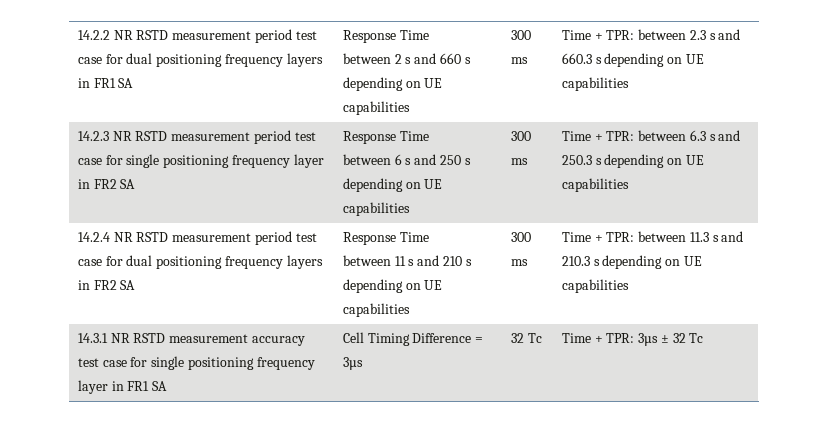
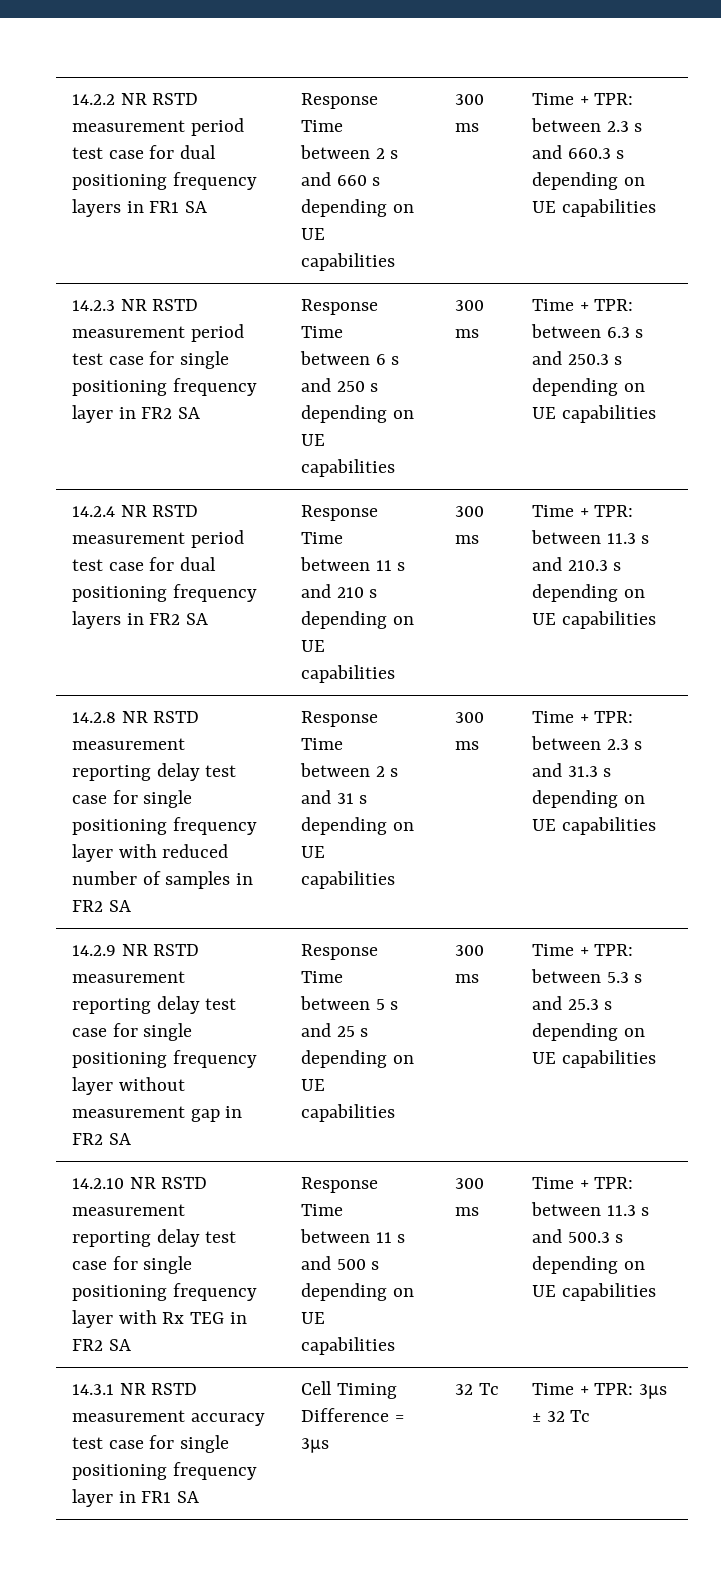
(629, 286) none -> [72,711,200,723] [72,738,186,750] [72,763,237,781] [72,790,193,808] [72,817,257,835] [72,844,229,862] [72,871,253,889] [72,900,131,912] [301,711,379,727] [301,738,344,750] [300,763,399,777] [301,790,368,804] [301,817,414,835] [301,846,326,858] [301,871,396,889] [455,712,485,723] [455,741,480,750] [532,711,634,723] [531,736,643,750] [532,763,612,777] [532,790,645,808] [532,817,656,835] [72,944,200,956] [72,971,186,983] [72,996,237,1014] [72,1023,193,1041] [72,1050,257,1068] [72,1077,185,1095] [72,1106,243,1122] [72,1133,131,1145] [301,944,379,960] [301,971,344,983] [300,996,399,1010] [301,1023,369,1037] [301,1050,414,1068] [301,1079,326,1091] [301,1104,396,1122] [455,945,485,956] [455,974,480,983] [532,944,634,956] [531,969,643,983] [532,996,613,1010] [532,1023,645,1041] [532,1050,656,1068] [72,1177,208,1189] [72,1204,186,1216] [72,1229,237,1247] [72,1256,193,1274] [72,1283,257,1301] [72,1310,247,1328] [72,1339,131,1351] [301,1177,379,1193] [301,1204,344,1216] [300,1229,406,1243] [301,1256,380,1270] [301,1283,414,1301] [301,1312,326,1324] [301,1337,396,1355] [455,1178,485,1189] [455,1207,480,1216] [532,1177,634,1189] [531,1202,650,1216] [532,1229,624,1243] [532,1256,645,1274] [532,1283,656,1301] // 14.2.8 NR RSTD measurement reporting delay test case for single positioning frequency layer with reduced number of samples in FR2 SA | Response Time // between 2 s and 31 s depending on UE capabilities | 300 ms | Time + TPR: between 2.3 s and 31.3 s depending on UE capabilities // 14.2.9 NR RSTD measurement reporting delay test case for single positioning frequency layer without measurement gap in FR2 SA | Response Time // between 5 s and 25 s depending on UE capabilities | 300 ms | Time + TPR: between 5.3 s and 25.3 s depending on UE capabilities // 14.2.10 NR RSTD measurement reporting delay test case for single positioning frequency layer with Rx TEG in FR2 SA | Response Time // between 11 s and 500 s depending on UE capabilities | 300 ms | Time + TPR: between 11.3 s and 500.3 s depending on UE capabilities

